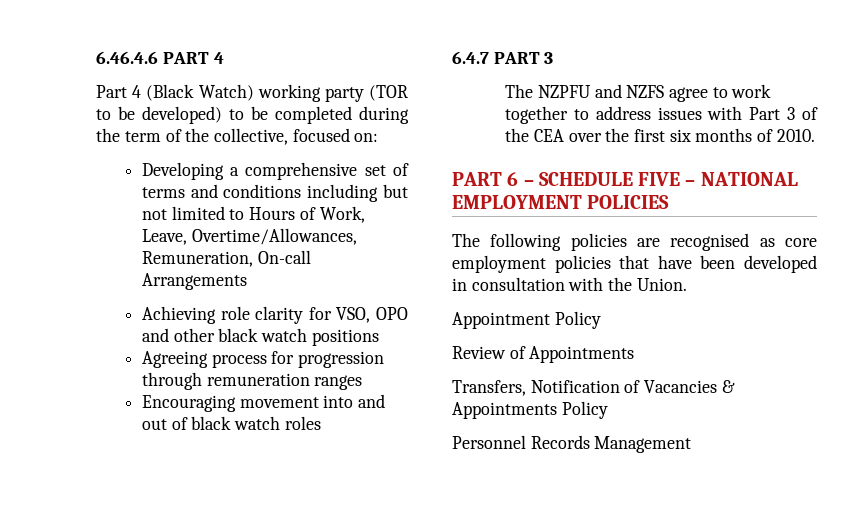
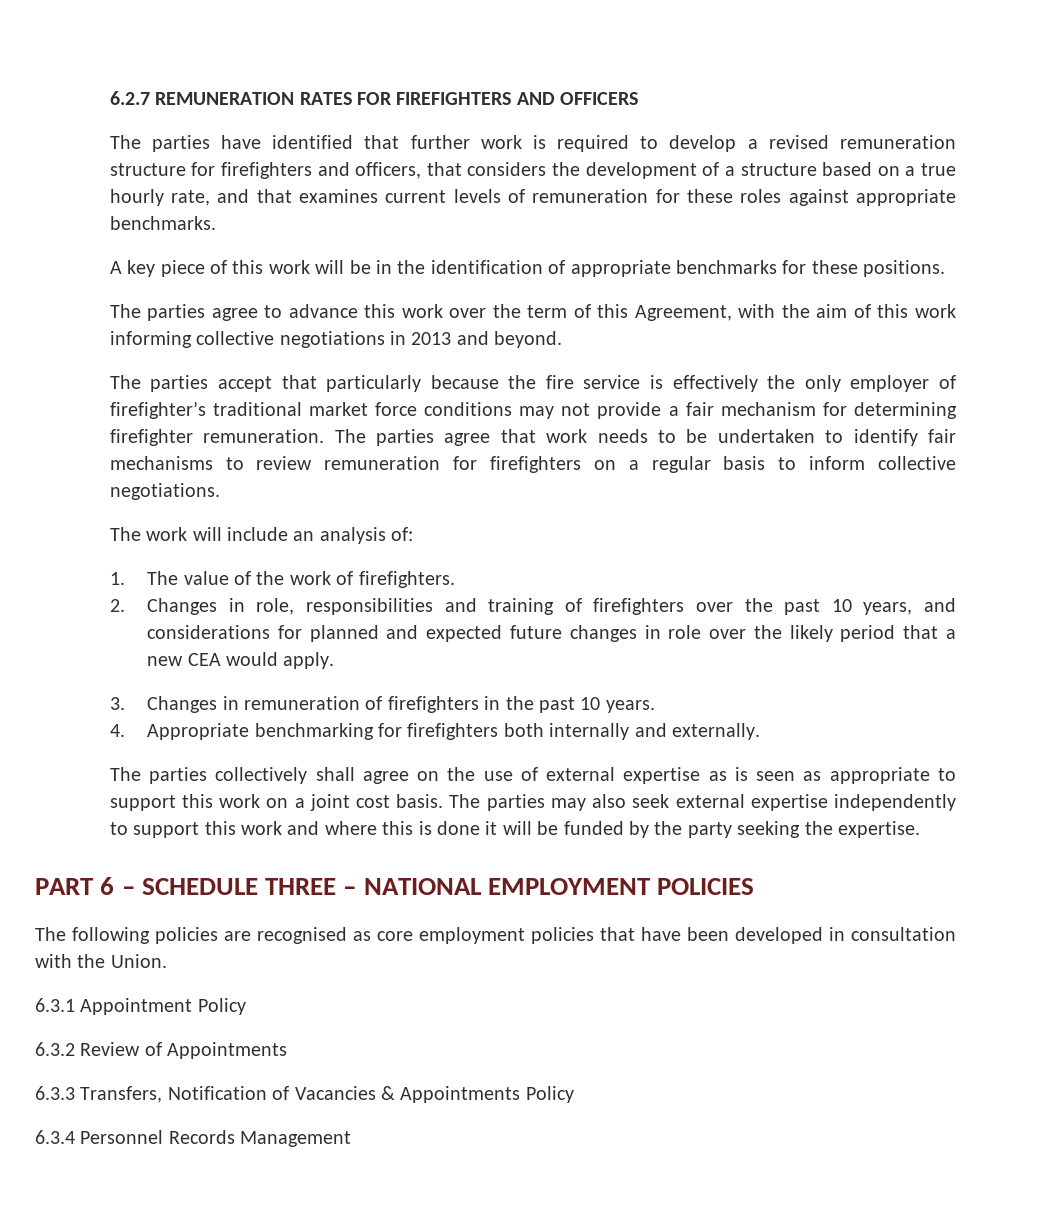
[96,51,224,64] [96,84,408,102] [96,106,409,124] [96,128,379,145] [141,162,409,180] [141,184,408,202] [141,206,365,223] [141,228,357,245] [141,250,311,267] [141,273,247,290] [141,306,408,324] [141,328,379,346] [141,351,385,368] [141,372,363,390] [141,394,386,412] [141,416,321,430] [452,51,554,64] [505,84,772,102] [505,106,818,124] [505,128,815,142] 6.46.4.6 PART 4 // Part 4 (Black Watch) working party (TOR to be developed) to be completed during the term of the collective, focused on: // Developing a comprehensive set of terms and conditions including but not limited to Hours of Work, Leave, Overtime/Allowances, Remuneration, On-call Arrangements // Achieving role clarity for VSO, OPO and other black watch positions // Agreeing process for progression through remuneration ranges // Encouraging movement into and out of black watch roles // 6.4.7 PART 3 // The NZPFU and NZFS agree to work together to address issues with Part 3 of the CEA over the first six months of 2010. -> [109,91,639,105] [109,135,956,152] [109,162,956,179] [109,189,956,206] [109,216,216,230] [109,260,946,277] [109,304,956,321] [109,331,563,348] [109,375,956,392] [109,401,957,419] [109,429,956,446] [109,456,956,473] [109,483,220,500] [109,527,414,544] [109,571,455,588] [109,598,956,615] [147,625,956,642] [147,652,335,669] [109,696,655,713] [109,723,760,740] [109,767,956,784] [109,794,957,811] [109,821,920,838] 6.2.7 REMUNERATION RATES FOR FIREFIGHTERS AND OFFICERS // The parties have identified that further work is required to develop a revised remuneration structure for firefighters and officers, that considers the development of a structure based on a true hourly rate, and that examines current levels of remuneration for these roles against appropriate benchmarks. // A key piece of this work will be in the identification of appropriate benchmarks for these positions. // The parties agree to advance this work over the term of this Agreement, with the aim of this work informing collective negotiations in 2013 and beyond. // The parties accept that particularly because the fire service is effectively the only employer of firefighter’s traditional market force conditions may not provide a fair mechanism for determining firefighter remuneration. The parties agree that work needs to be undertaken to identify fair mechanisms to review remuneration for firefighters on a regular basis to inform collective negotiations. // The work will include an analysis of: // 1. The value of the work of firefighters. // 2. Changes in role, responsibilities and training of firefighters over the past 10 years, and considerations for planned and expected future changes in role over the likely period that a new CEA would apply. // 3. Changes in remuneration of firefighters in the past 10 years. // 4. Appropriate benchmarking for firefighters both internally and externally. // The parties collectively shall agree on the use of external expertise as is seen as appropriate to support this work on a joint cost basis. The parties may also seek external expertise independently to support this work and where this is done it will be funded by the party seeking the expertise.
[638,172,681,186] FIVE -> [265,878,337,895] THREE
(687, 284) none -> [35,998,75,1012] 6.3.1
(601, 320) none -> [35,1042,75,1056] 6.3.2
(635, 354) none -> [35,1086,75,1100] 6.3.3
(608, 410) none -> [35,1130,75,1144] 6.3.4

